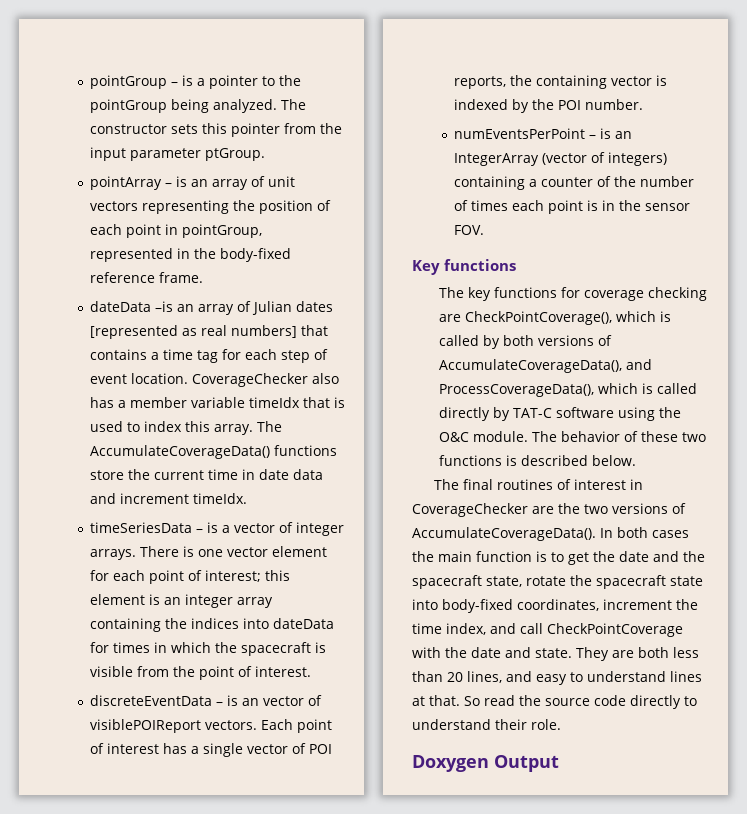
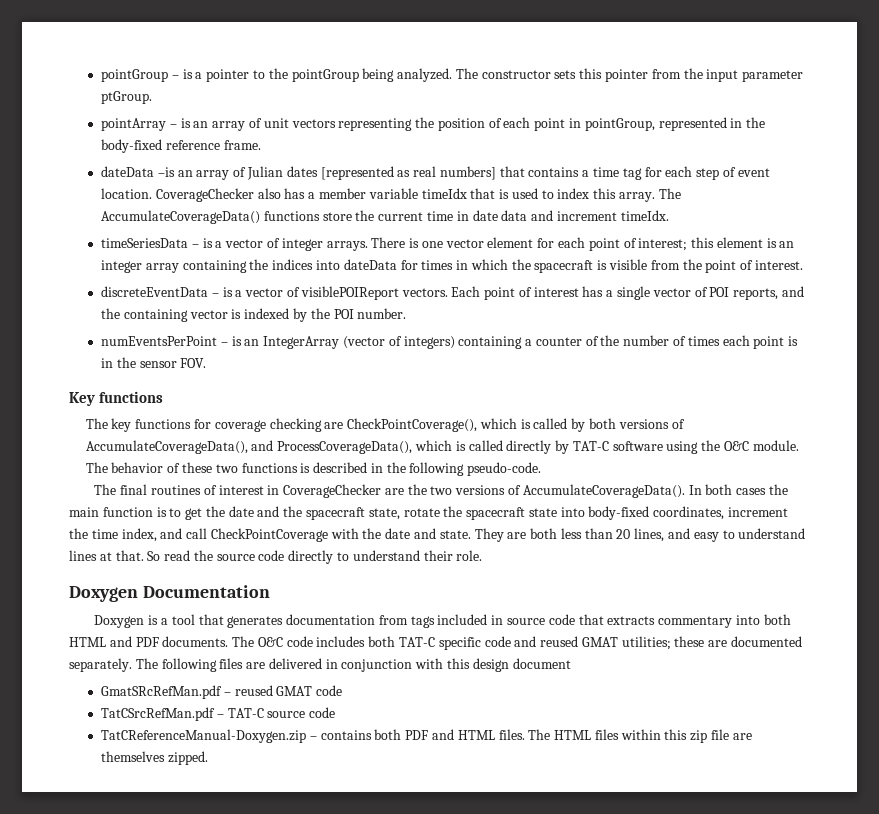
[242,698,260,706] an -> [235,290,243,297] a
(507, 82) none -> [781,286,804,297] and
[591,455,636,466] below. -> [370,462,542,476] in the following pseudo-code.
[494,755,559,772] Output -> [142,585,270,598] [94,614,791,628] [69,636,803,650] [69,658,571,672] [101,685,343,699] [101,707,336,721] [101,729,752,743] [101,751,208,765] Documentation // Doxygen is a tool that generates documentation from tags included in source code that extracts commentary into both HTML and PDF documents. The O&C code includes both TAT-C specific code and reused GMAT utilities; these are documented separately. The following files are delivered in conjunction with this design document // GmatSRcRefMan.pdf – reused GMAT code // TatCSrcRefMan.pdf – TAT-C source code // TatCReferenceManual-Doxygen.zip – contains both PDF and HTML files. The HTML files within this zip file are themselves zipped.

